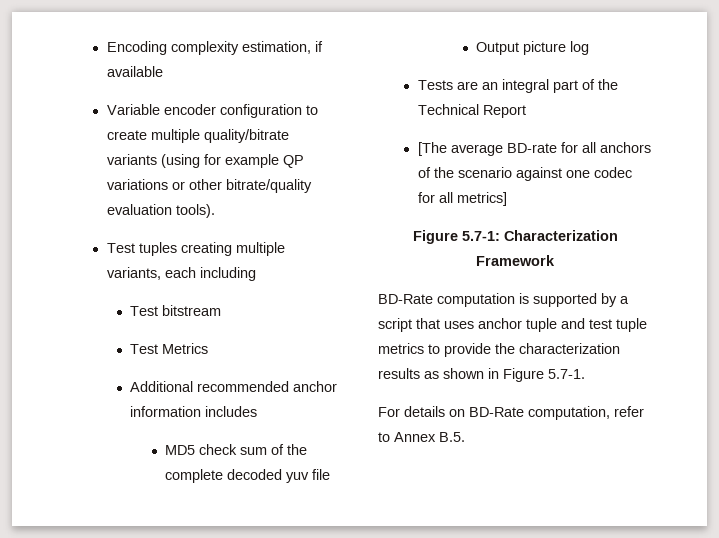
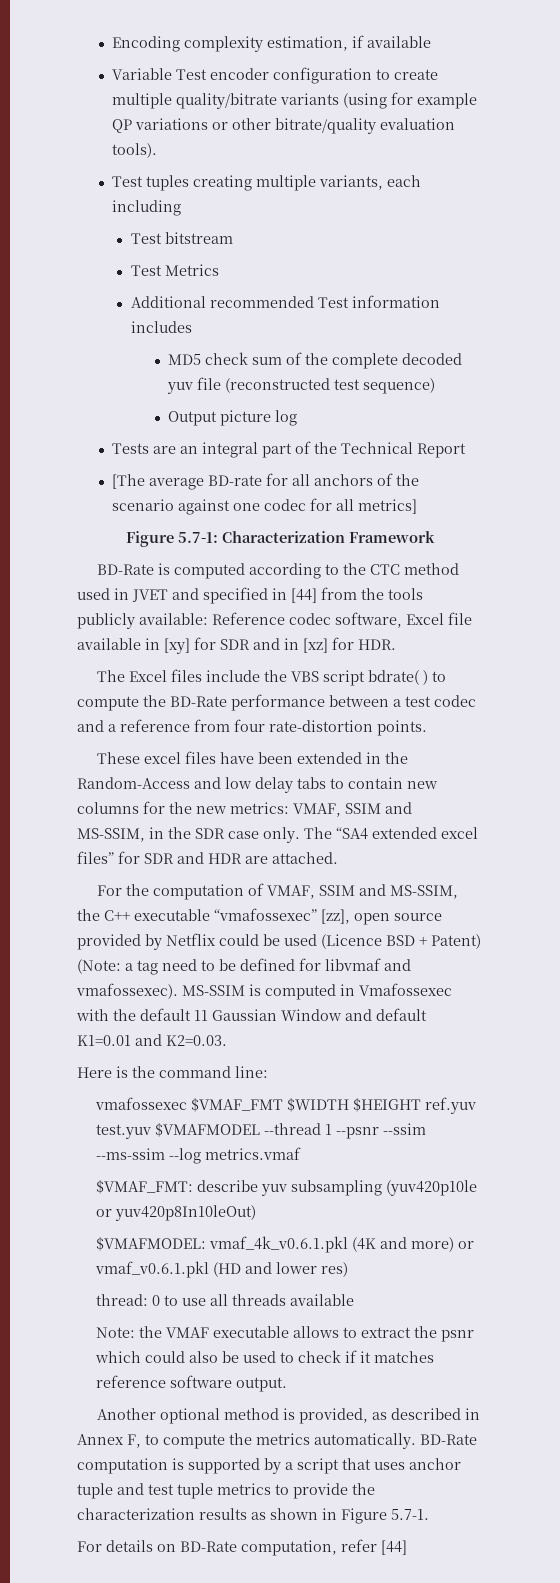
(160, 109) none -> [175,69,207,80] Test
[293,381,338,392] anchor -> [317,297,349,308] Test
(331, 474) none -> [225,378,436,394] (reconstructed test sequence)
(433, 299) none -> [157,563,459,579] [77,587,423,604] [77,612,472,629] [77,637,396,654] [96,669,446,686] [77,694,476,711] [77,719,427,736] [96,751,408,764] [77,777,438,793] [77,801,412,817] [77,827,478,843] [77,851,338,864] [96,883,458,900] [77,908,442,925] [77,933,481,950] [77,958,411,975] [76,983,452,1000] [76,1008,427,1021] [77,1034,227,1046] [77,1066,268,1078] [94,1097,476,1114] [95,1123,426,1139] [95,1147,301,1164] [95,1180,477,1196] [95,1205,256,1221] [95,1236,474,1253] [94,1261,348,1278] [95,1294,354,1306] [95,1326,474,1342] [94,1350,434,1363] [95,1375,287,1392] [96,1408,480,1424] [77,1433,477,1449] is computed according to the CTC method used in JVET and specified in [44] from the tools publicly available: Reference codec software, Excel file available in [xy] for SDR and in [xz] for HDR. // The Excel files include the VBS script bdrate( ) to compute the BD-Rate performance between a test codec and a reference from four rate-distortion points. // These excel files have been extended in the Random-Access and low delay tabs to contain new columns for the new metrics: VMAF, SSIM and MS-SSIM, in the SDR case only. The “SA4 extended excel files” for SDR and HDR are attached. // For the computation of VMAF, SSIM and MS-SSIM, the C++ executable “vmafossexec” [zz], open source provided by Netflix could be used (Licence BSD + Patent) (Note: a tag need to be defined for libvmaf and vmafossexec). MS-SSIM is computed in Vmafossexec with the default 11 Gaussian Window and default K1=0.01 and K2=0.03. // Here is the command line: // vmafossexec $VMAF_FMT $WIDTH $HEIGHT ref.yuv test.yuv $VMAFMODEL --thread 1 --psnr --ssim --ms-ssim --log metrics.vmaf // $VMAF_FMT: describe yuv subsampling (yuv420p10le or yuv420p8In10leOut) // $VMAFMODEL: vmaf_4k_v0.6.1.pkl (4K and more) or vmaf_v0.6.1.pkl (HD and lower res) // thread: 0 to use all threads available // Note: the VMAF executable allows to extract the psnr which could also be used to check if it matches reference software output. // Another optional method is provided, as described in Annex F, to compute the metrics automatically. BD-Rate
[378,432,465,442] to Annex B.5. -> [381,1540,407,1555] [44]

